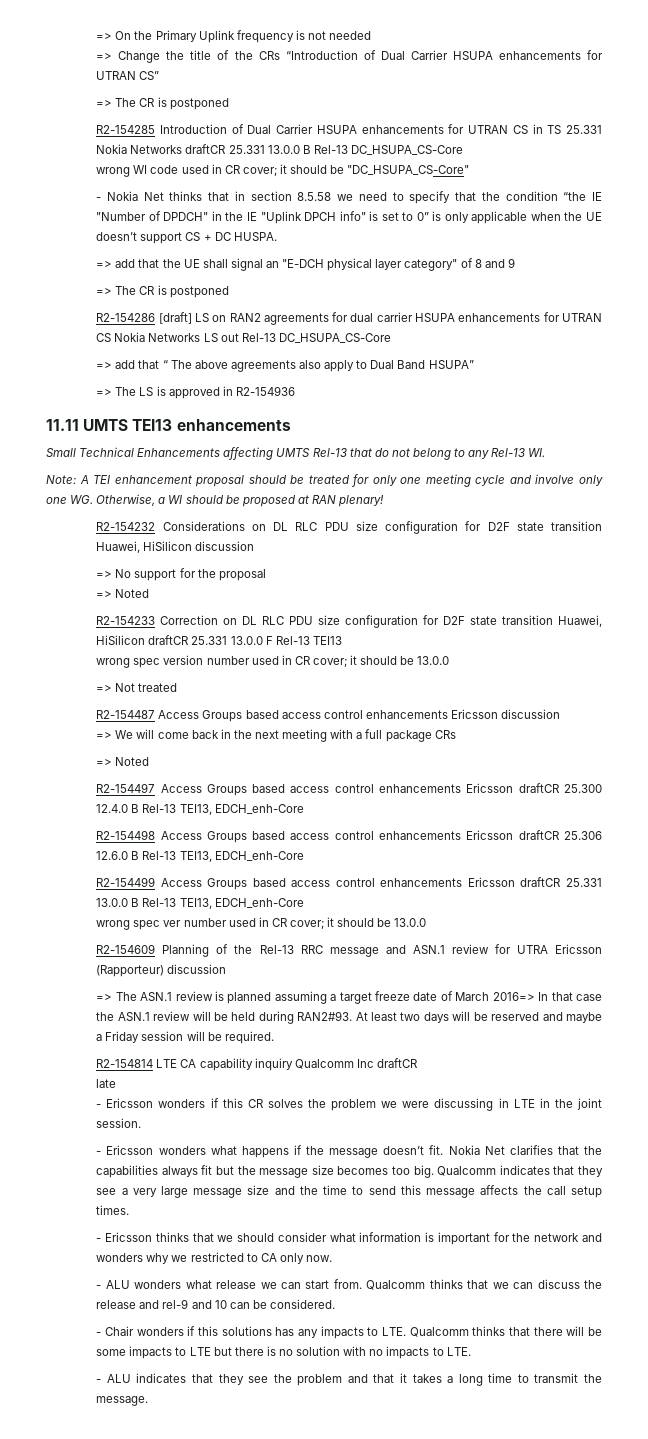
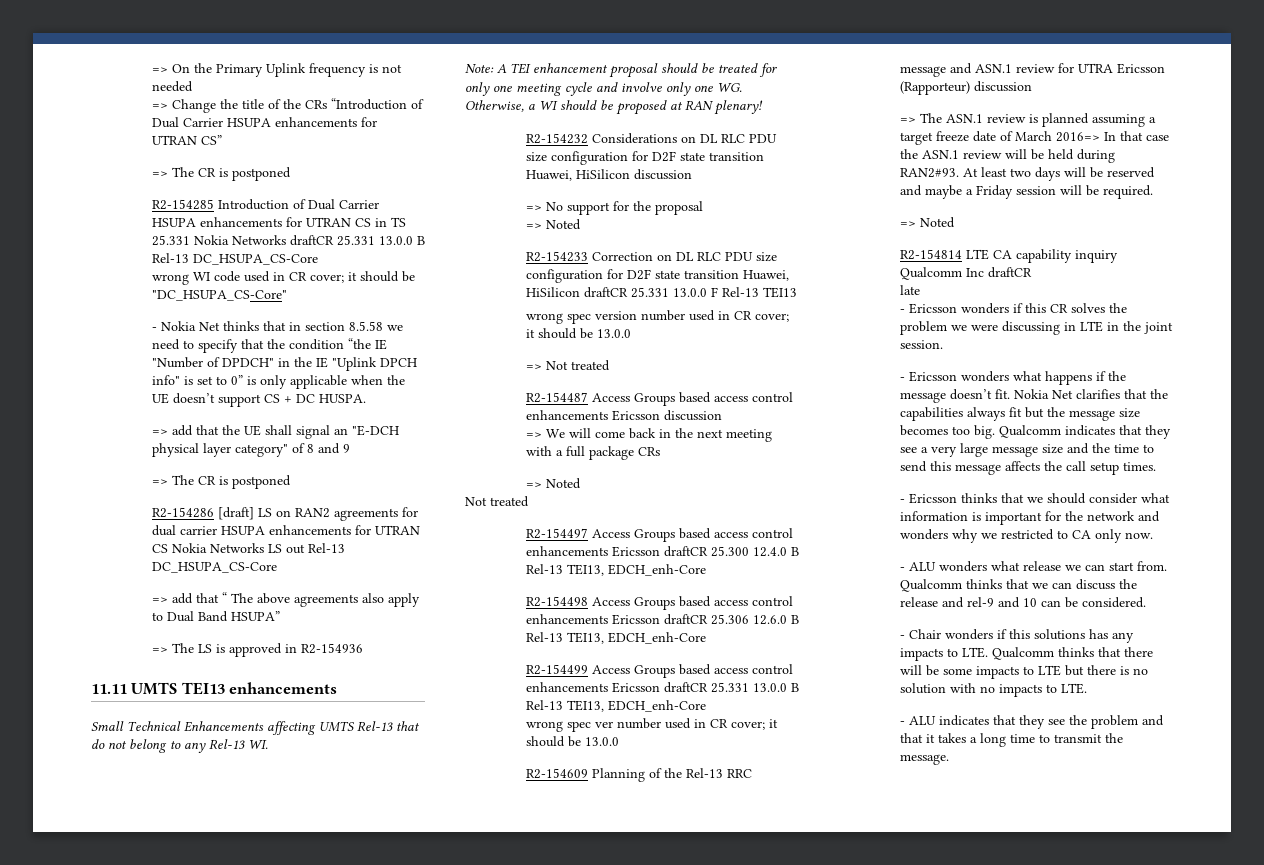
(150, 761) none -> [465,496,529,507] // Not treated
(274, 1037) none -> [899,217,955,228] // => Noted

